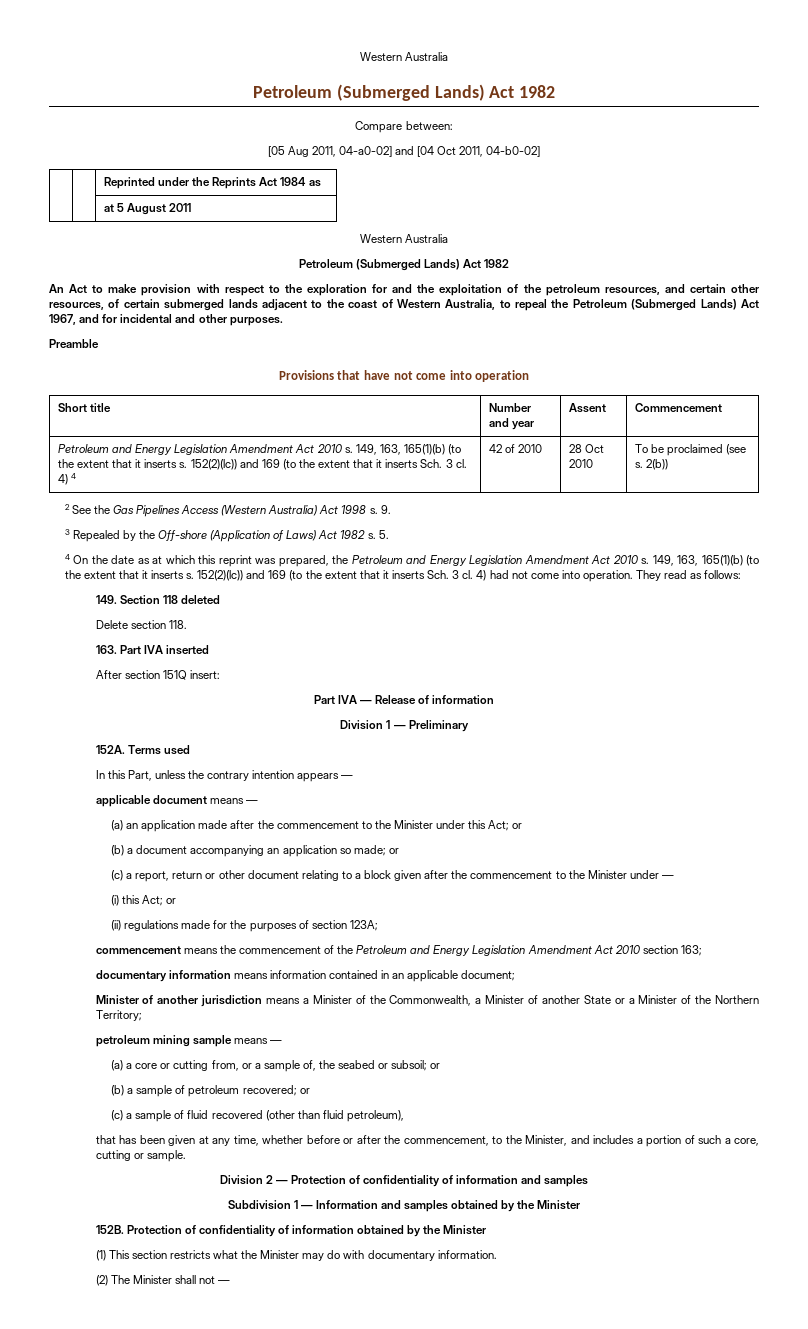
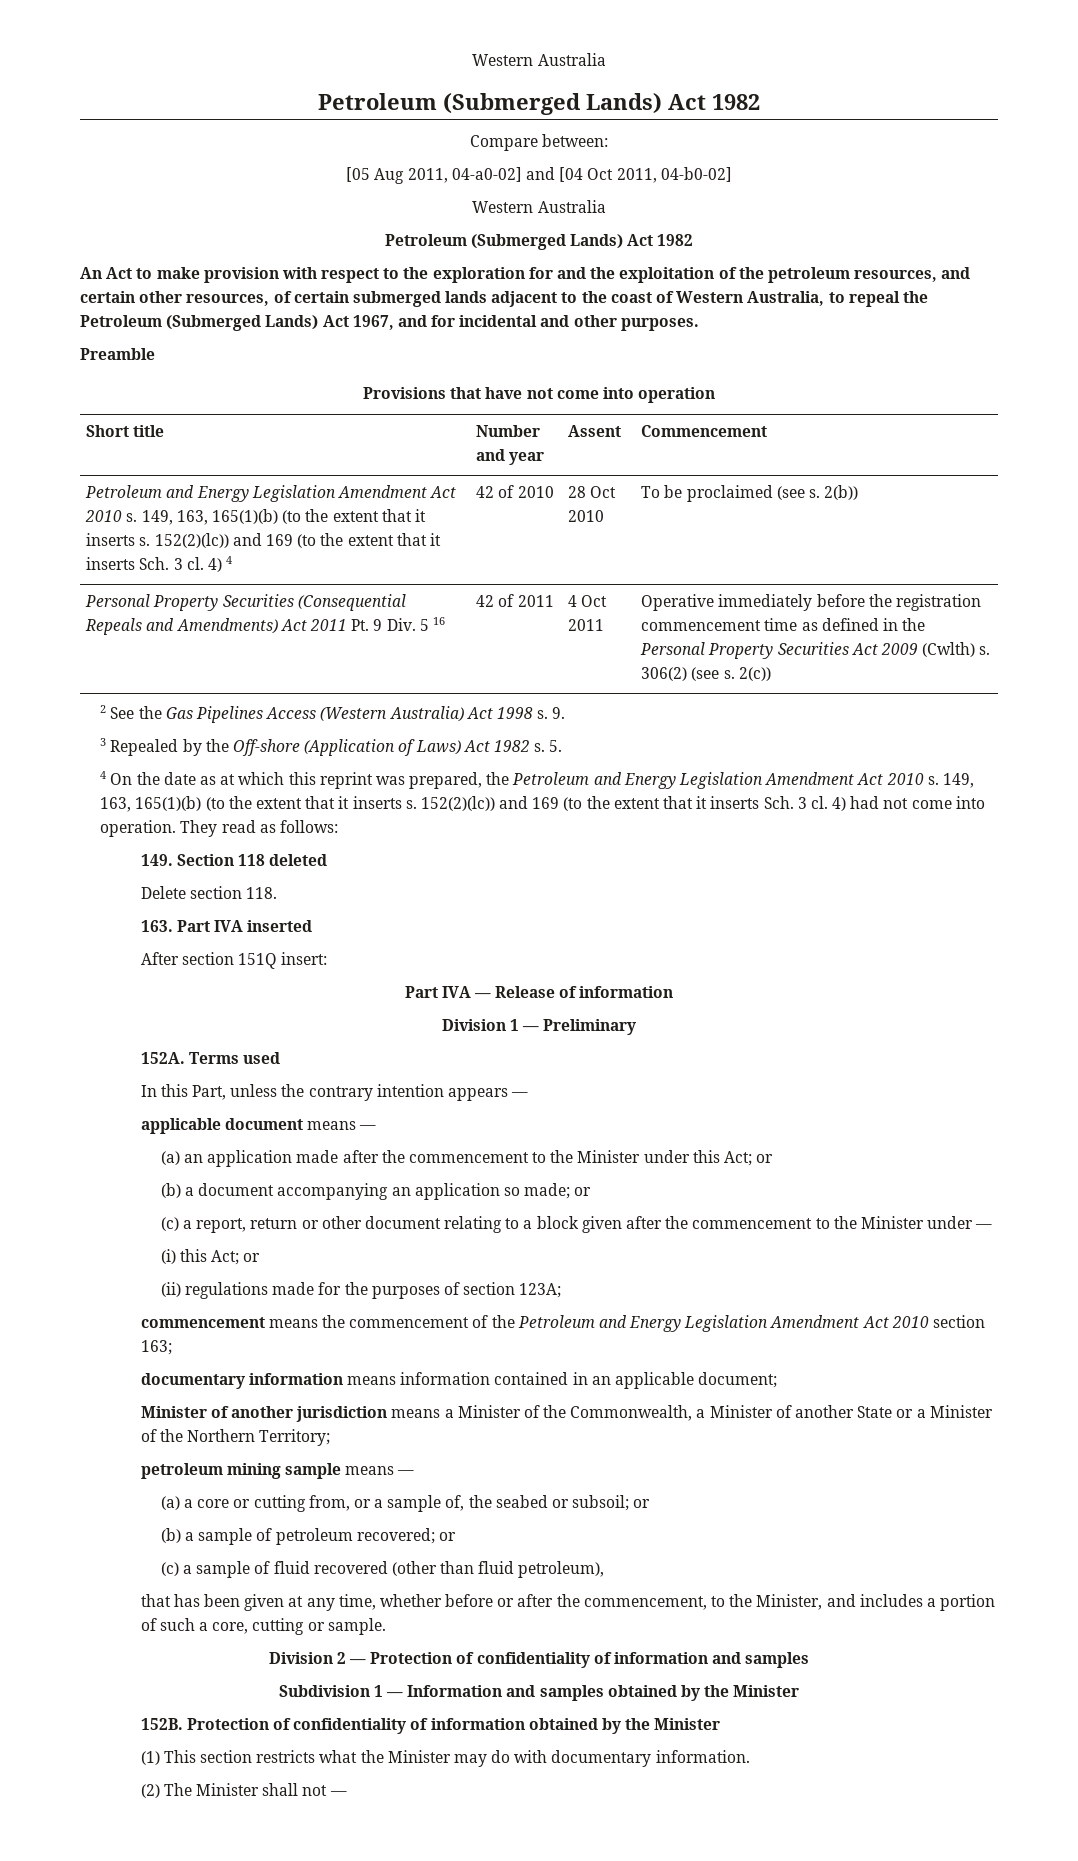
[103,177,321,189] [103,203,192,215] // | | Reprinted under the Reprints Act 1984 as // | | at 5 August 2011 -> (732, 174) none
(668, 464) none -> [85,594,406,611] [85,617,445,635] [476,594,554,607] [568,595,608,607] [568,619,605,631] [641,594,981,611] [641,618,926,631] [640,642,991,659] [641,667,771,681] // Personal Property Securities (Consequential Repeals and Amendments) Act 2011 Pt. 9 Div. 5 16 | 42 of 2011 | 4 Oct 2011 | Operative immediately before the registration commencement time as defined in the Personal Property Securities Act 2009 (Cwlth) s. 306(2) (see s. 2(c))

